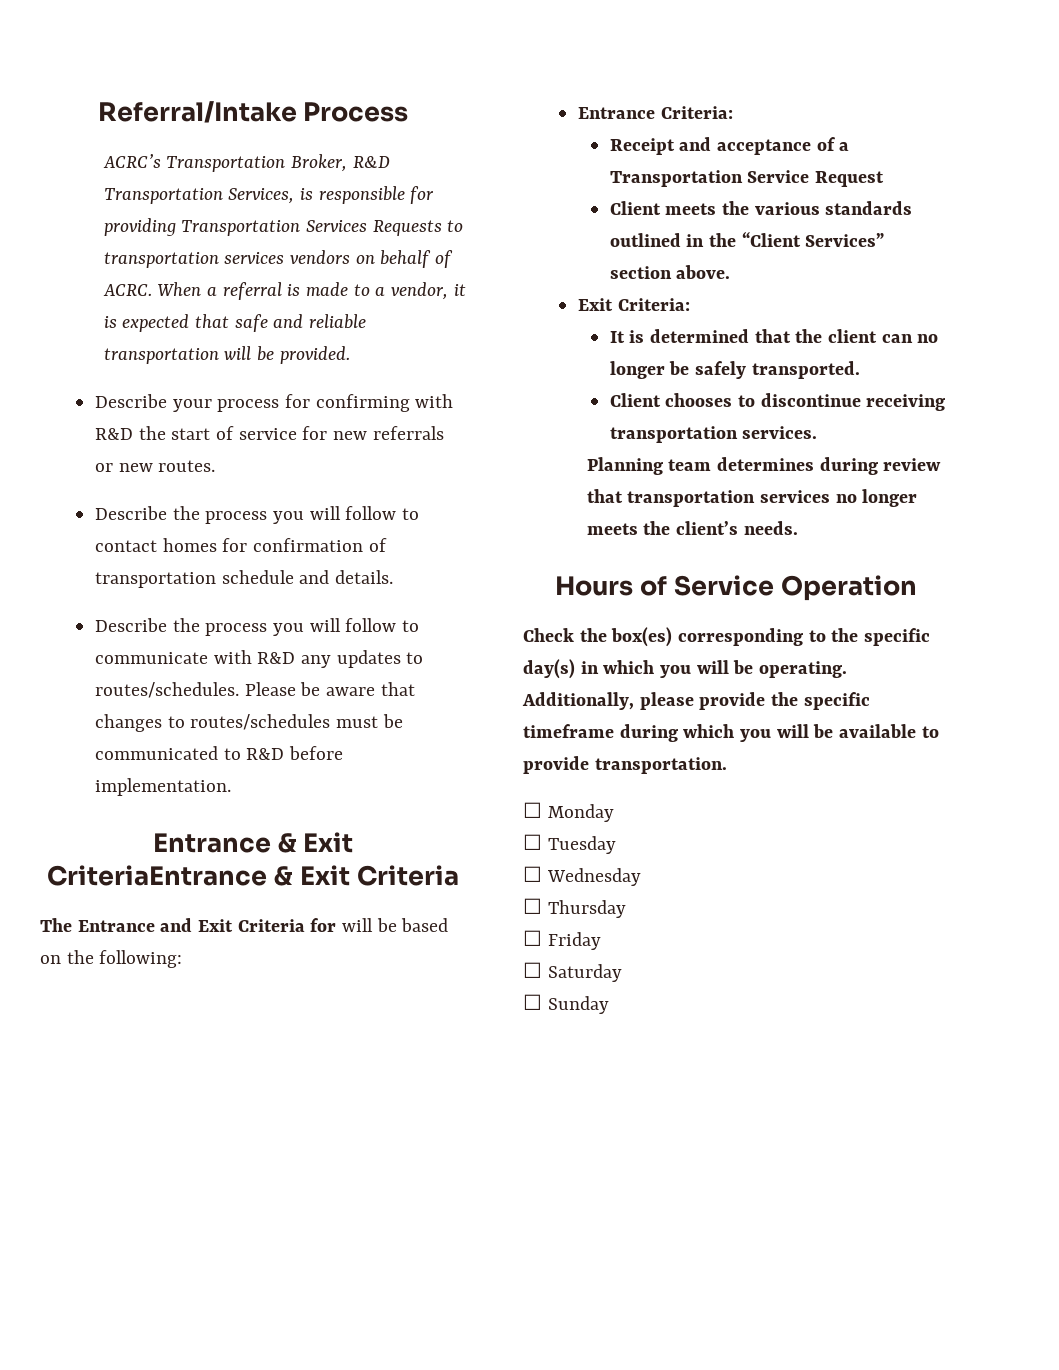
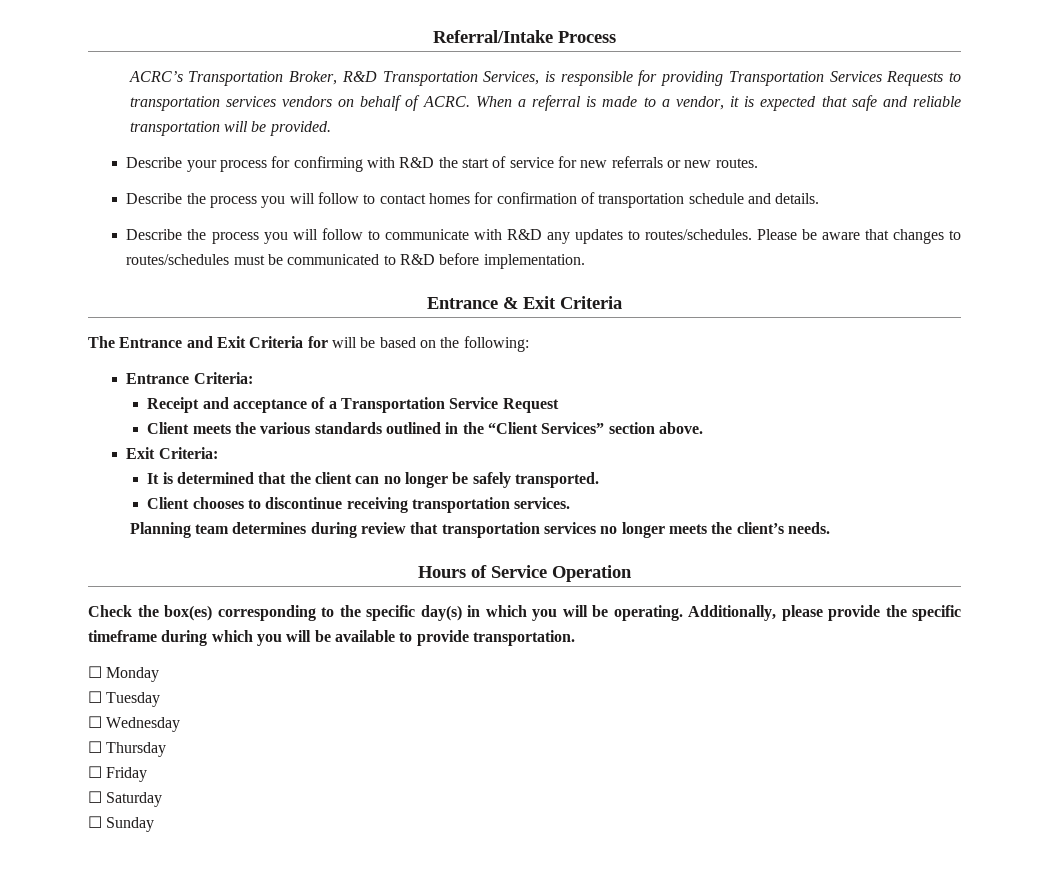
[47,865,350,886] CriteriaEntrance & Exit -> (556, 302) none

